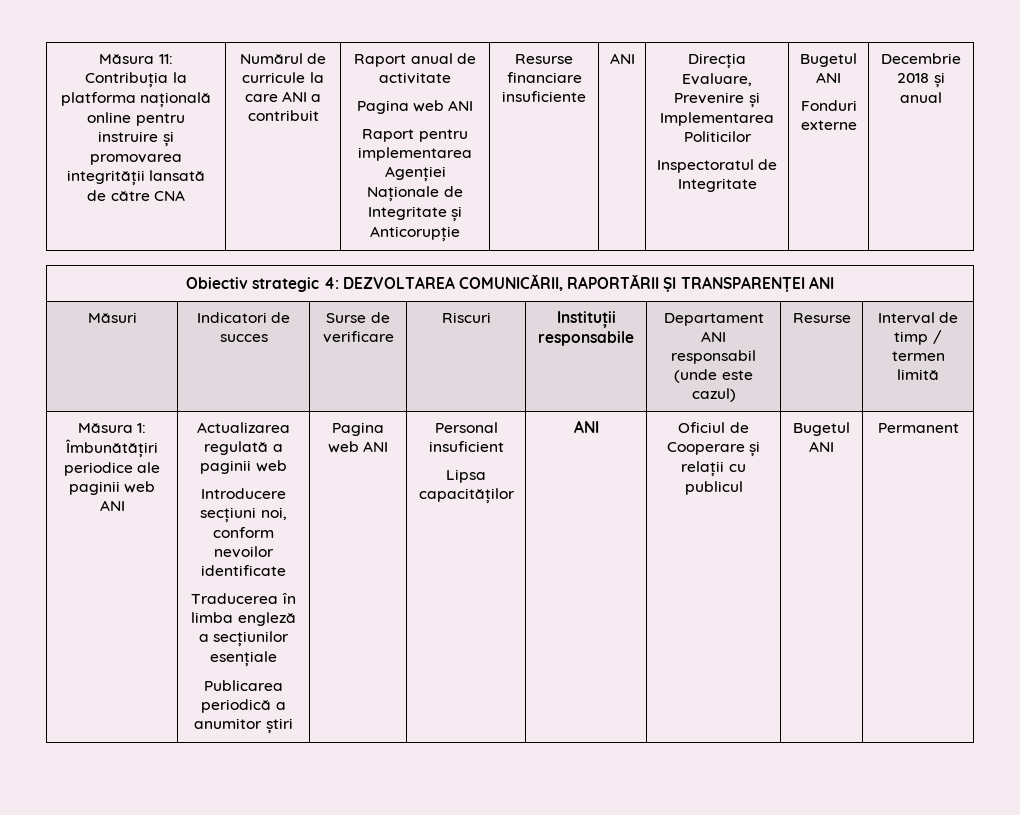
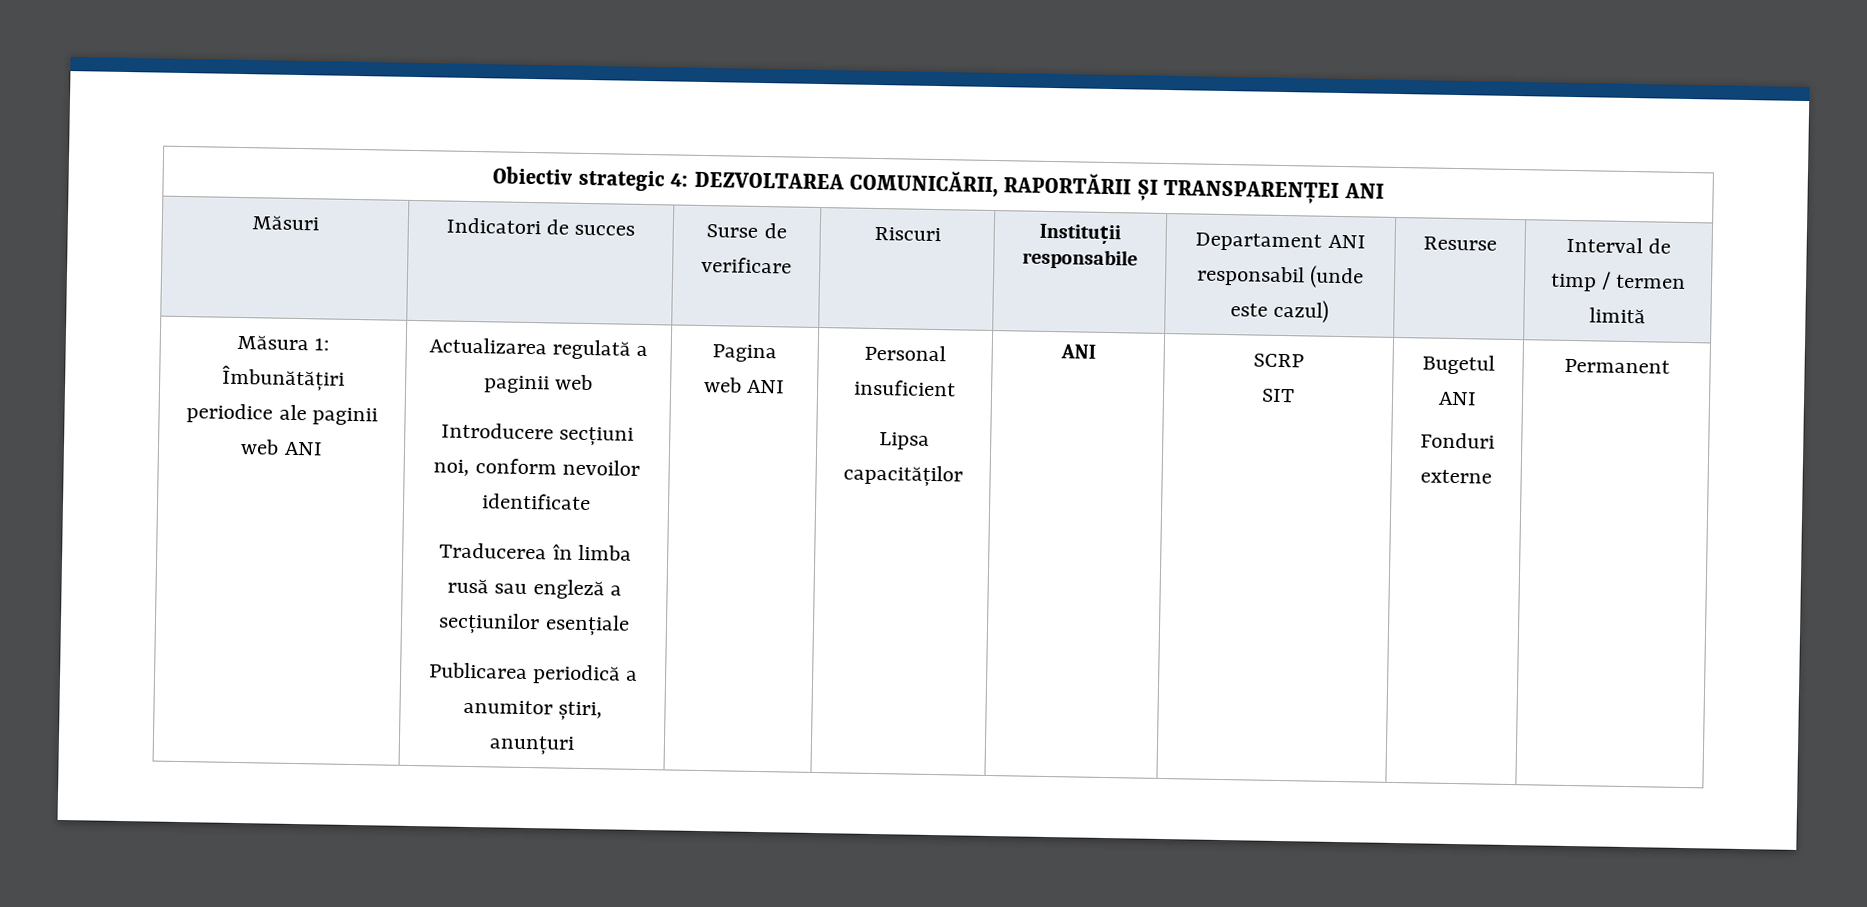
[99,54,173,64] [85,72,187,88] [60,92,212,108] [87,112,185,126] [98,131,174,147] [90,154,182,165] [66,170,206,186] [87,190,185,201] [239,53,327,64] [242,72,324,83] [244,91,322,102] [247,110,319,121] [354,53,476,67] [379,72,451,84] [356,100,474,114] [362,129,468,142] [358,147,472,161] [384,166,446,182] [367,186,463,202] [367,206,463,222] [370,226,460,242] [515,54,573,64] [506,72,582,83] [502,91,586,102] [609,53,635,64] [688,53,746,69] [682,73,752,86] [674,92,760,108] [660,112,774,126] [683,131,752,142] [656,159,778,173] [677,178,757,192] [800,53,857,67] [816,72,841,83] [800,100,857,111] [800,120,857,130] [881,53,961,64] [897,72,945,88] [900,92,942,103] Măsura 11: Contribuția la platforma națională online pentru instruire și promovarea integrității lansată de către CNA | Numărul de curricule la care ANI a contribuit | Raport anual de activitate // Pagina web ANI // Raport pentru implementarea Agenției Naționale de Integritate și Anticorupție | Resurse financiare insuficiente | ANI | Direcția Evaluare, Prevenire și Implementarea Politicilor // Inspectoratul de Integritate | Bugetul ANI // Fonduri externe | Decembrie 2018 și anual // -> (492, 175) none
(234, 617) none -> [446,578,528,595] rusă sau
[265,718,293,734] știri -> [558,701,603,722] [489,735,575,756] știri, anunțuri
[678,422,749,433] [666,441,761,457] [681,461,746,477] [684,481,743,495] [793,422,850,436] [809,441,834,452] Oficiul de Cooperare și relații cu publicul | Bugetul ANI -> [1253,353,1304,368] [1261,388,1295,403] [1421,354,1495,375] [1438,391,1477,406] [1419,432,1495,449] [1420,469,1492,484] SCRP // SIT | Bugetul ANI // Fonduri externe

